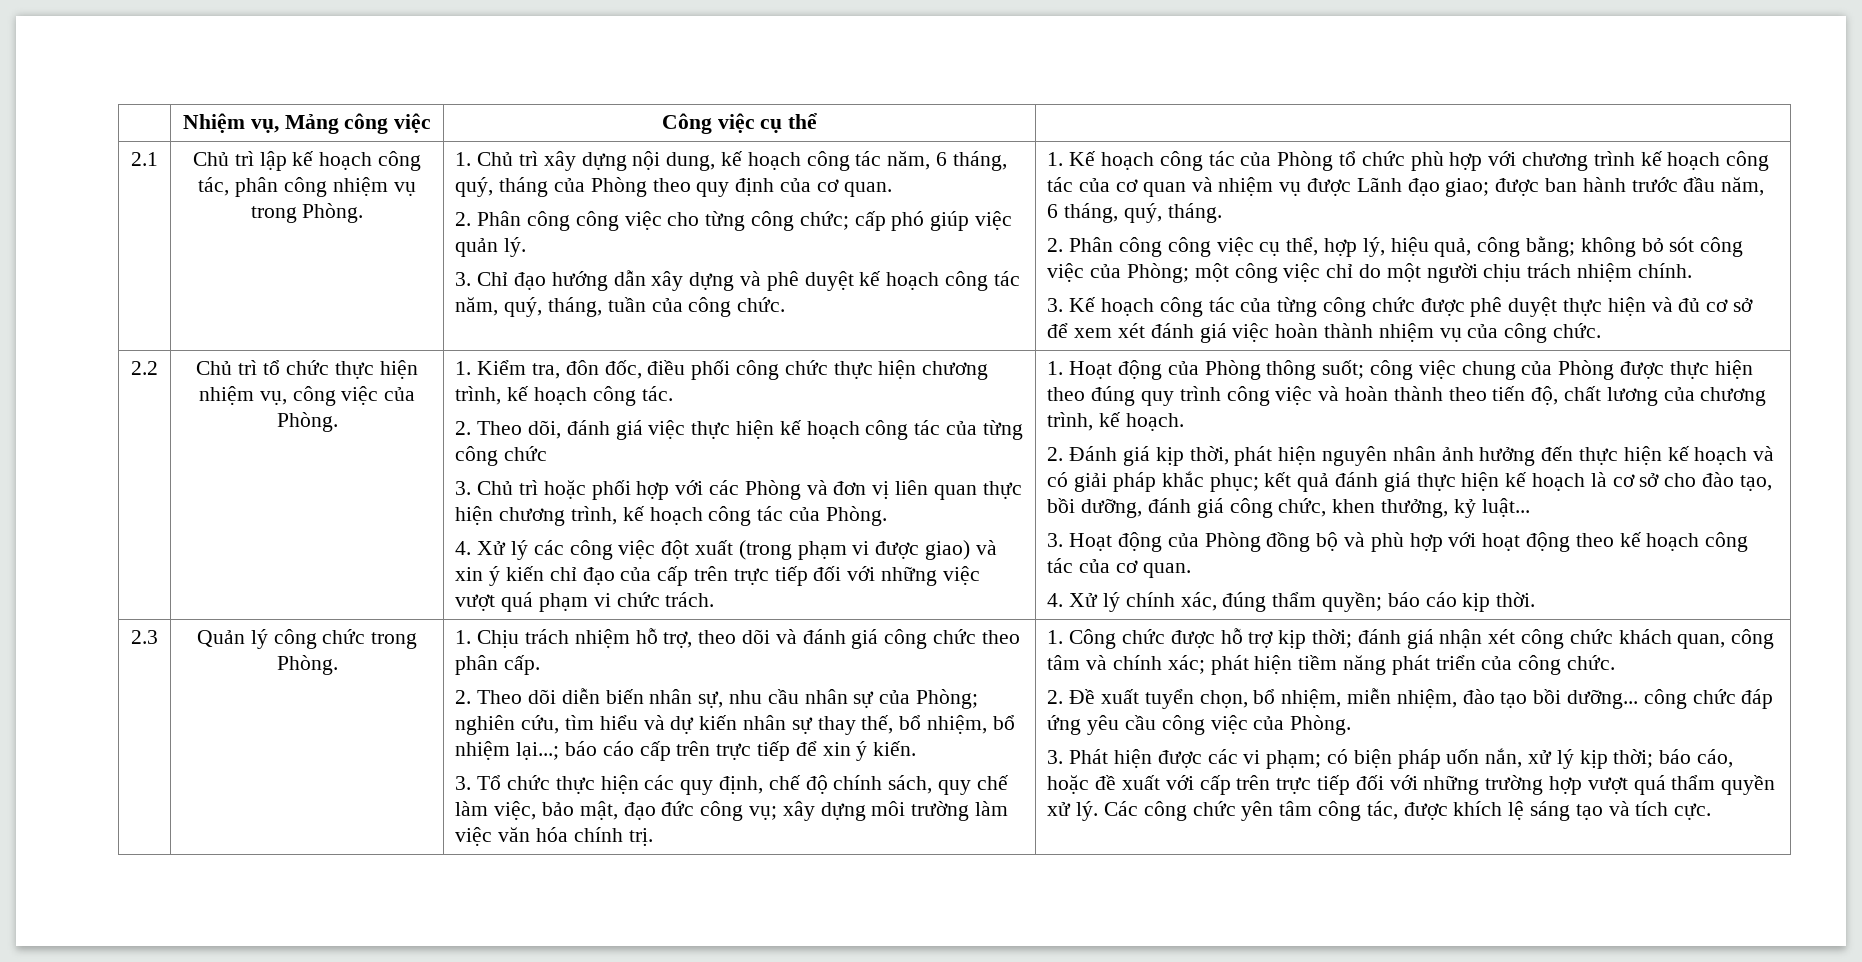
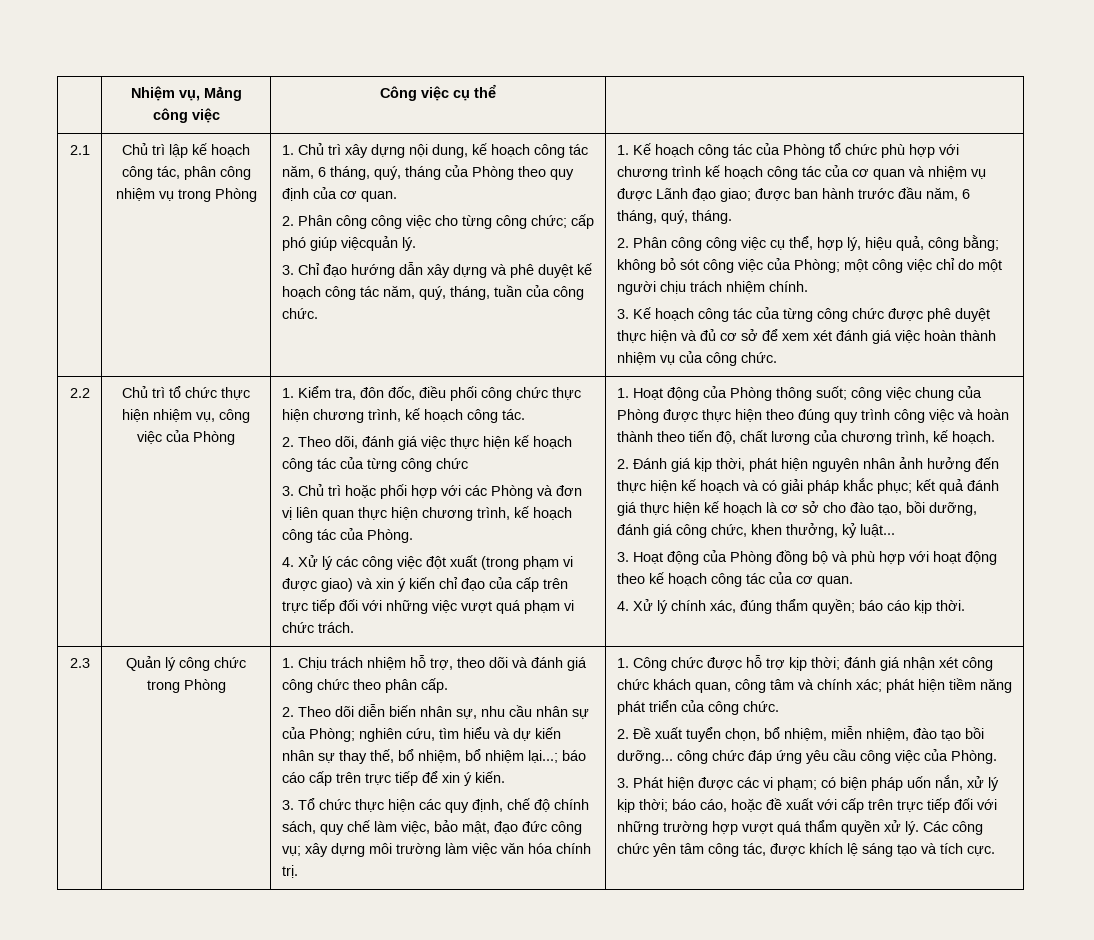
[302,203,364,223] Phòng. -> [214,188,257,202] Phòng
[974,211,1012,230] [455,238,499,257] việc quản -> [340,236,398,251] việcquản
[276,412,338,432] Phòng. -> [193,431,235,445] Phòng
[276,655,338,675] Phòng. -> [183,679,226,693] Phòng

